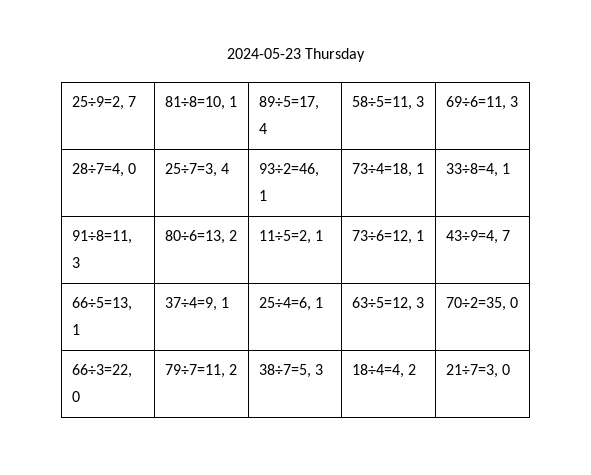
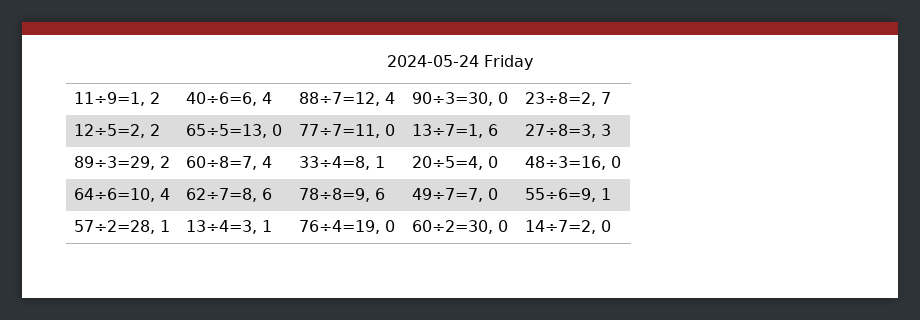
[226,48,366,62] [72,96,137,110] [165,96,238,110] [259,96,320,110] [259,123,268,134] [352,96,425,110] [446,96,519,110] [72,163,137,177] [165,163,230,177] [259,163,320,177] [259,190,268,201] [352,163,425,177] [446,163,511,177] [72,230,133,244] [72,257,81,268] [165,230,238,244] [259,230,324,244] [352,230,425,244] [446,230,511,244] [72,297,133,311] [72,324,81,335] [165,297,230,311] [259,297,324,311] [352,297,425,311] [446,297,519,311] [72,364,133,378] [72,391,81,402] [165,364,238,378] [259,364,324,378] [352,364,417,378] [446,364,499,378] 2024-05-23 Thursday // 25÷9=2, 7 | 81÷8=10, 1 | 89÷5=17, 4 | 58÷5=11, 3 | 69÷6=11, 3 // 28÷7=4, 0 | 25÷7=3, 4 | 93÷2=46, 1 | 73÷4=18, 1 | 33÷8=4, 1 // 91÷8=11, 3 | 80÷6=13, 2 | 11÷5=2, 1 | 73÷6=12, 1 | 43÷9=4, 7 // 66÷5=13, 1 | 37÷4=9, 1 | 25÷4=6, 1 | 63÷5=12, 3 | 70÷2=35, 0 // 66÷3=22, 0 | 79÷7=11, 2 | 38÷7=5, 3 | 18÷4=4, 2 | 21÷7=3, -> [387,55,534,70] [73,92,160,106] [185,92,272,106] [298,92,395,106] [411,92,508,106] [524,92,611,106] [73,124,160,138] [185,124,282,138] [298,124,395,138] [411,124,498,138] [524,124,611,138] [73,156,170,170] [185,156,272,170] [298,156,385,170] [411,156,498,170] [524,156,621,170] [73,188,170,202] [185,188,272,202] [298,188,385,202] [411,188,498,202] [524,188,611,202] [73,220,170,234] [185,220,272,234] [298,220,395,234] [411,220,508,234] [524,220,596,234] 2024-05-24 Friday // 11÷9=1, 2 | 40÷6=6, 4 | 88÷7=12, 4 | 90÷3=30, 0 | 23÷8=2, 7 // 12÷5=2, 2 | 65÷5=13, 0 | 77÷7=11, 0 | 13÷7=1, 6 | 27÷8=3, 3 // 89÷3=29, 2 | 60÷8=7, 4 | 33÷4=8, 1 | 20÷5=4, 0 | 48÷3=16, 0 // 64÷6=10, 4 | 62÷7=8, 6 | 78÷8=9, 6 | 49÷7=7, 0 | 55÷6=9, 1 // 57÷2=28, 1 | 13÷4=3, 1 | 76÷4=19, 0 | 60÷2=30, 0 | 14÷7=2,

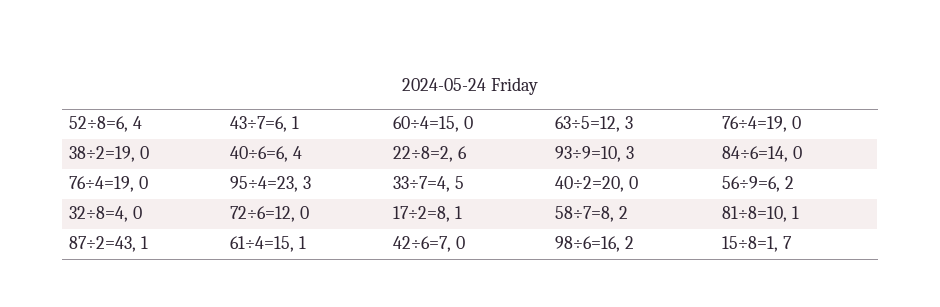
[73,92,160,106] [185,92,272,106] [298,92,395,106] [411,92,508,106] [524,92,611,106] [73,124,160,138] [185,124,282,138] [298,124,395,138] [411,124,498,138] [524,124,611,138] [73,156,170,170] [185,156,272,170] [298,156,385,170] [411,156,498,170] [524,156,621,170] [73,188,170,202] [185,188,272,202] [298,188,385,202] [411,188,498,202] [524,188,611,202] [73,220,170,234] [185,220,272,234] [298,220,395,234] [411,220,508,234] [524,220,611,234] 11÷9=1, 2 | 40÷6=6, 4 | 88÷7=12, 4 | 90÷3=30, 0 | 23÷8=2, 7 // 12÷5=2, 2 | 65÷5=13, 0 | 77÷7=11, 0 | 13÷7=1, 6 | 27÷8=3, 3 // 89÷3=29, 2 | 60÷8=7, 4 | 33÷4=8, 1 | 20÷5=4, 0 | 48÷3=16, 0 // 64÷6=10, 4 | 62÷7=8, 6 | 78÷8=9, 6 | 49÷7=7, 0 | 55÷6=9, 1 // 57÷2=28, 1 | 13÷4=3, 1 | 76÷4=19, 0 | 60÷2=30, 0 | 14÷7=2, 0 -> [69,116,143,132] [230,116,300,132] [393,116,474,132] [555,116,634,132] [722,116,802,132] [69,146,150,162] [230,146,303,162] [393,146,468,162] [555,146,635,162] [722,146,803,162] [69,176,149,192] [230,176,312,192] [393,176,465,192] [555,176,639,192] [722,176,795,192] [69,206,143,222] [230,206,310,222] [393,206,463,222] [555,206,629,222] [722,206,800,222] [69,236,149,252] [230,236,307,252] [393,236,466,252] [555,236,635,252] [722,236,793,252] 52÷8=6, 4 | 43÷7=6, 1 | 60÷4=15, 0 | 63÷5=12, 3 | 76÷4=19, 0 // 38÷2=19, 0 | 40÷6=6, 4 | 22÷8=2, 6 | 93÷9=10, 3 | 84÷6=14, 0 // 76÷4=19, 0 | 95÷4=23, 3 | 33÷7=4, 5 | 40÷2=20, 0 | 56÷9=6, 2 // 32÷8=4, 0 | 72÷6=12, 0 | 17÷2=8, 1 | 58÷7=8, 2 | 81÷8=10, 1 // 87÷2=43, 1 | 61÷4=15, 1 | 42÷6=7, 0 | 98÷6=16, 2 | 15÷8=1, 7

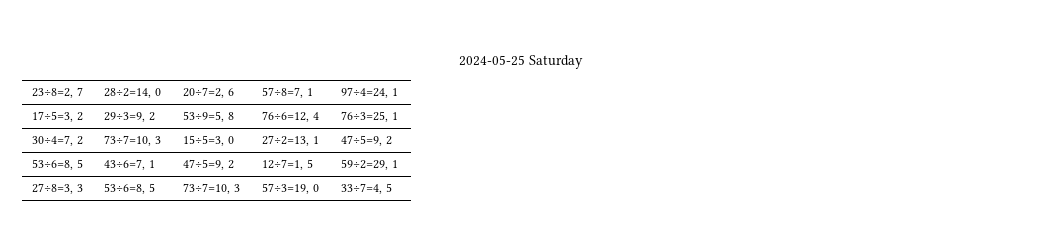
[402,77,538,95] [69,116,143,132] [230,116,300,132] [393,116,474,132] [555,116,634,132] [722,116,802,132] [69,146,150,162] [230,146,303,162] [393,146,468,162] [555,146,635,162] [722,146,803,162] [69,176,149,192] [230,176,312,192] [393,176,465,192] [555,176,639,192] [722,176,795,192] [69,206,143,222] [230,206,310,222] [393,206,463,222] [555,206,629,222] [722,206,800,222] [69,236,149,252] [230,236,307,252] [393,236,466,252] [555,236,635,252] [722,236,793,252] 2024-05-24 Friday // 52÷8=6, 4 | 43÷7=6, 1 | 60÷4=15, 0 | 63÷5=12, 3 | 76÷4=19, 0 // 38÷2=19, 0 | 40÷6=6, 4 | 22÷8=2, 6 | 93÷9=10, 3 | 84÷6=14, 0 // 76÷4=19, 0 | 95÷4=23, 3 | 33÷7=4, 5 | 40÷2=20, 0 | 56÷9=6, 2 // 32÷8=4, 0 | 72÷6=12, 0 | 17÷2=8, 1 | 58÷7=8, 2 | 81÷8=10, 1 // 87÷2=43, 1 | 61÷4=15, 1 | 42÷6=7, 0 | 98÷6=16, 2 | 15÷8=1, 7 -> [458,55,583,69] [32,87,83,98] [104,88,161,98] [183,87,234,98] [262,87,313,98] [341,87,398,98] [32,111,83,122] [104,112,155,122] [183,111,234,122] [262,111,319,122] [341,111,398,122] [32,135,83,146] [104,135,161,146] [183,135,234,146] [262,135,319,146] [341,135,392,146] [32,159,83,170] [104,159,155,170] [183,159,234,170] [262,159,313,170] [341,159,398,170] [32,183,83,194] [104,183,155,194] [183,183,240,194] [262,183,319,194] [341,183,392,194] 2024-05-25 Saturday // 23÷8=2, 7 | 28÷2=14, 0 | 20÷7=2, 6 | 57÷8=7, 1 | 97÷4=24, 1 // 17÷5=3, 2 | 29÷3=9, 2 | 53÷9=5, 8 | 76÷6=12, 4 | 76÷3=25, 1 // 30÷4=7, 2 | 73÷7=10, 3 | 15÷5=3, 0 | 27÷2=13, 1 | 47÷5=9, 2 // 53÷6=8, 5 | 43÷6=7, 1 | 47÷5=9, 2 | 12÷7=1, 5 | 59÷2=29, 1 // 27÷8=3, 3 | 53÷6=8, 5 | 73÷7=10, 3 | 57÷3=19, 0 | 33÷7=4, 5

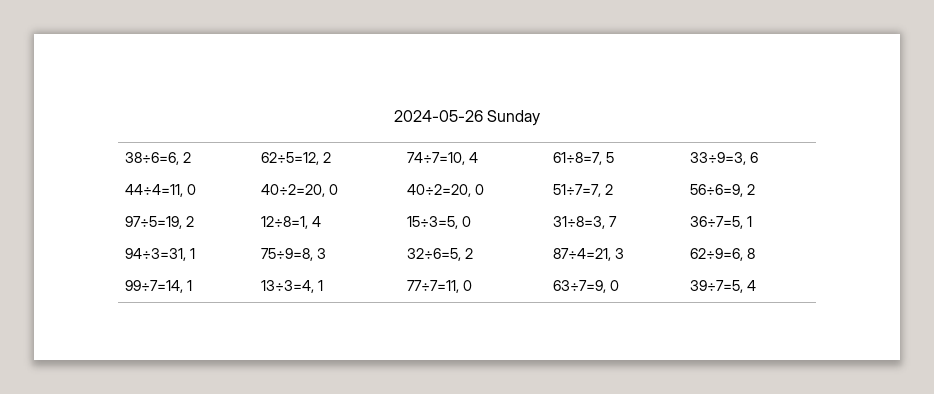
[458,55,583,69] [32,87,83,98] [104,88,161,98] [183,87,234,98] [262,87,313,98] [341,87,398,98] [32,111,83,122] [104,112,155,122] [183,111,234,122] [262,111,319,122] [341,111,398,122] [32,135,83,146] [104,135,161,146] [183,135,234,146] [262,135,319,146] [341,135,392,146] [32,159,83,170] [104,159,155,170] [183,159,234,170] [262,159,313,170] [341,159,398,170] [32,183,83,194] [104,183,155,194] [183,183,240,194] [262,183,319,194] [341,183,392,194] 2024-05-25 Saturday // 23÷8=2, 7 | 28÷2=14, 0 | 20÷7=2, 6 | 57÷8=7, 1 | 97÷4=24, 1 // 17÷5=3, 2 | 29÷3=9, 2 | 53÷9=5, 8 | 76÷6=12, 4 | 76÷3=25, 1 // 30÷4=7, 2 | 73÷7=10, 3 | 15÷5=3, 0 | 27÷2=13, 1 | 47÷5=9, 2 // 53÷6=8, 5 | 43÷6=7, 1 | 47÷5=9, 2 | 12÷7=1, 5 | 59÷2=29, 1 // 27÷8=3, 3 | 53÷6=8, 5 | 73÷7=10, 3 | 57÷3=19, 0 | 33÷7=4, 5 -> [393,110,541,126] [124,152,191,165] [260,152,331,165] [406,152,478,165] [552,152,614,165] [689,152,758,165] [124,184,196,197] [260,184,338,197] [406,184,484,197] [552,184,613,197] [689,184,755,197] [124,216,194,229] [260,216,321,229] [406,216,471,229] [552,216,617,229] [689,216,752,229] [124,248,195,261] [260,248,326,261] [406,248,473,261] [552,248,624,261] [689,248,755,261] [124,280,192,293] [260,280,323,293] [406,280,472,293] [552,280,619,293] [689,280,756,293] 2024-05-26 Sunday // 38÷6=6, 2 | 62÷5=12, 2 | 74÷7=10, 4 | 61÷8=7, 5 | 33÷9=3, 6 // 44÷4=11, 0 | 40÷2=20, 0 | 40÷2=20, 0 | 51÷7=7, 2 | 56÷6=9, 2 // 97÷5=19, 2 | 12÷8=1, 4 | 15÷3=5, 0 | 31÷8=3, 7 | 36÷7=5, 1 // 94÷3=31, 1 | 75÷9=8, 3 | 32÷6=5, 2 | 87÷4=21, 3 | 62÷9=6, 8 // 99÷7=14, 1 | 13÷3=4, 1 | 77÷7=11, 0 | 63÷7=9, 0 | 39÷7=5, 4

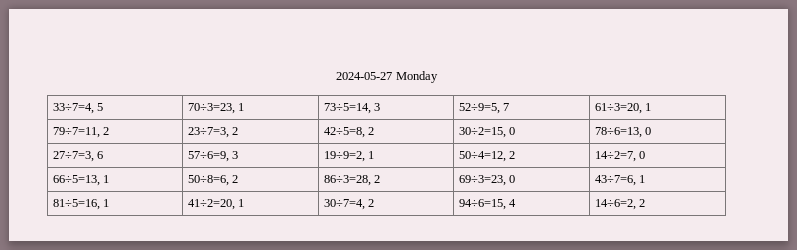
[393,110,541,126] [124,152,191,165] [260,152,331,165] [406,152,478,165] [552,152,614,165] [689,152,758,165] [124,184,196,197] [260,184,338,197] [406,184,484,197] [552,184,613,197] [689,184,755,197] [124,216,194,229] [260,216,321,229] [406,216,471,229] [552,216,617,229] [689,216,752,229] [124,248,195,261] [260,248,326,261] [406,248,473,261] [552,248,624,261] [689,248,755,261] [124,280,192,293] [260,280,323,293] [406,280,472,293] [552,280,619,293] [689,280,756,293] 2024-05-26 Sunday // 38÷6=6, 2 | 62÷5=12, 2 | 74÷7=10, 4 | 61÷8=7, 5 | 33÷9=3, 6 // 44÷4=11, 0 | 40÷2=20, 0 | 40÷2=20, 0 | 51÷7=7, 2 | 56÷6=9, 2 // 97÷5=19, 2 | 12÷8=1, 4 | 15÷3=5, 0 | 31÷8=3, 7 | 36÷7=5, 1 // 94÷3=31, 1 | 75÷9=8, 3 | 32÷6=5, 2 | 87÷4=21, 3 | 62÷9=6, 8 // 99÷7=14, 1 | 13÷3=4, 1 | 77÷7=11, 0 | 63÷7=9, 0 | 39÷7=5, 4 -> [336,71,438,83] [52,103,103,114] [187,103,244,114] [323,103,380,114] [458,103,509,114] [594,103,651,114] [52,127,109,138] [187,127,238,138] [323,127,374,138] [458,127,515,138] [594,127,651,138] [52,151,103,162] [187,151,238,162] [323,151,374,162] [458,151,515,162] [594,151,645,162] [52,175,109,186] [187,175,238,186] [323,175,380,186] [458,175,515,186] [594,175,645,186] [52,199,109,210] [187,199,244,210] [323,199,374,210] [458,199,516,210] [594,199,645,210] 2024-05-27 Monday // 33÷7=4, 5 | 70÷3=23, 1 | 73÷5=14, 3 | 52÷9=5, 7 | 61÷3=20, 1 // 79÷7=11, 2 | 23÷7=3, 2 | 42÷5=8, 2 | 30÷2=15, 0 | 78÷6=13, 0 // 27÷7=3, 6 | 57÷6=9, 3 | 19÷9=2, 1 | 50÷4=12, 2 | 14÷2=7, 0 // 66÷5=13, 1 | 50÷8=6, 2 | 86÷3=28, 2 | 69÷3=23, 0 | 43÷7=6, 1 // 81÷5=16, 1 | 41÷2=20, 1 | 30÷7=4, 2 | 94÷6=15, 4 | 14÷6=2, 2

